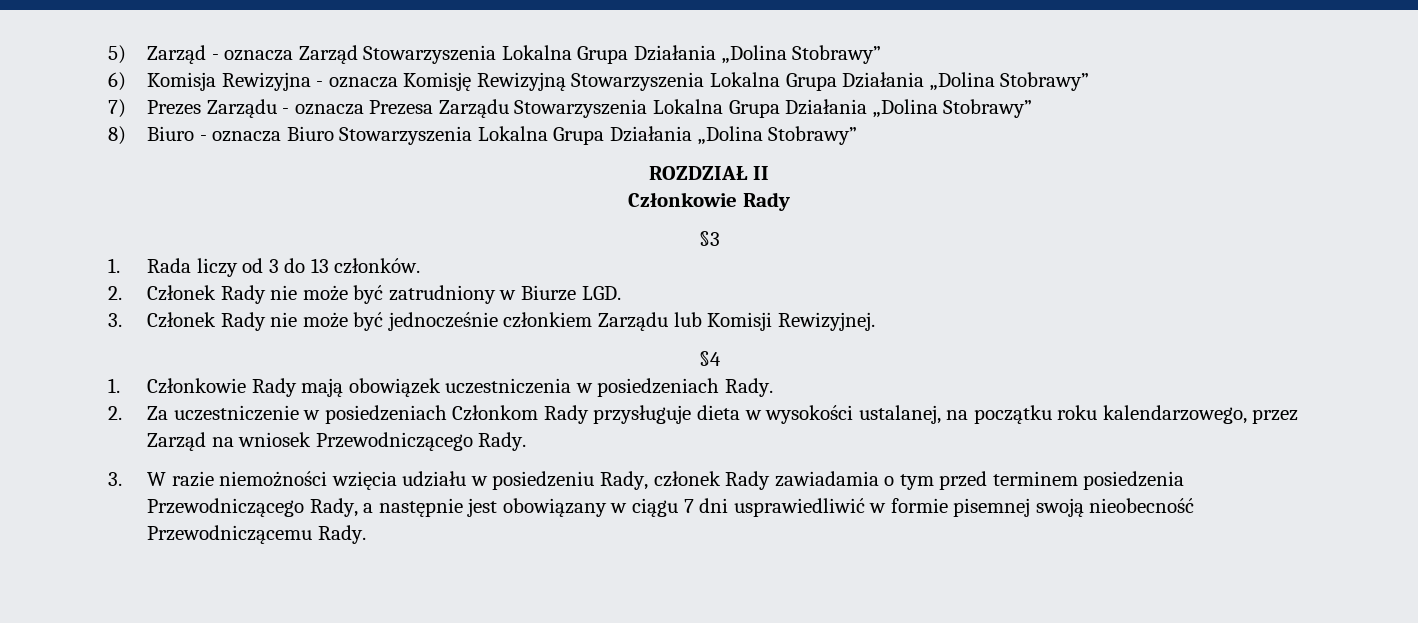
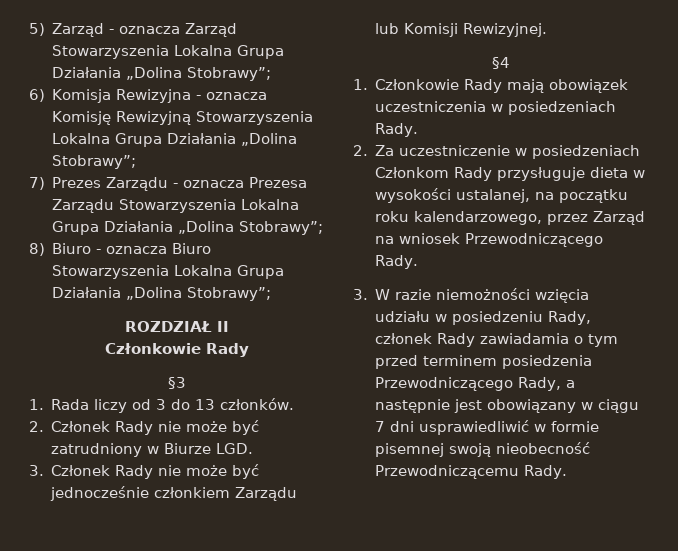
[792,45,882,64] Stobrawy” -> [187,67,272,81] Stobrawy”;
[1000,72,1090,91] Stobrawy” -> [52,155,137,169] Stobrawy”;
[943,99,1033,118] Stobrawy” -> [239,221,324,235] Stobrawy”;
[768,126,858,145] Stobrawy” -> [187,287,272,301] Stobrawy”;

